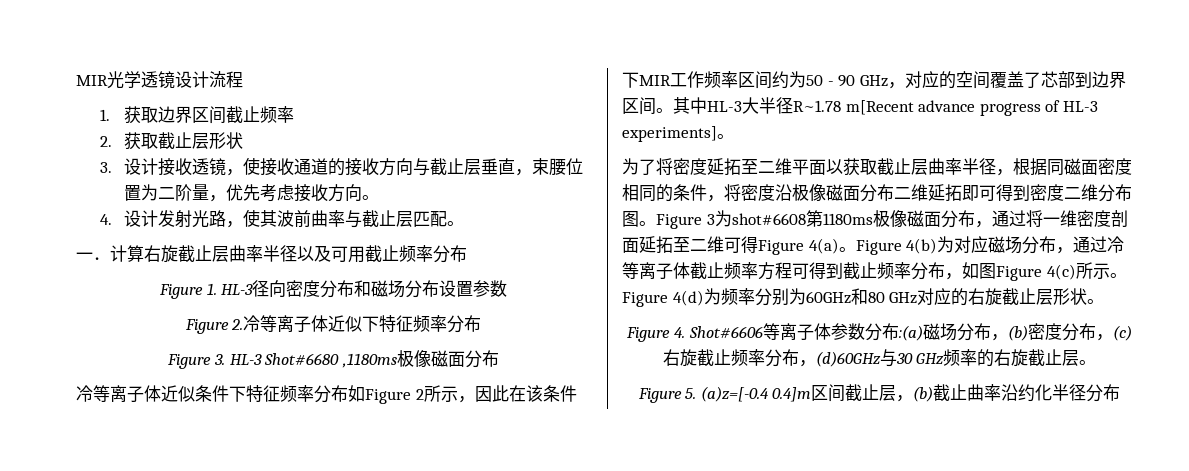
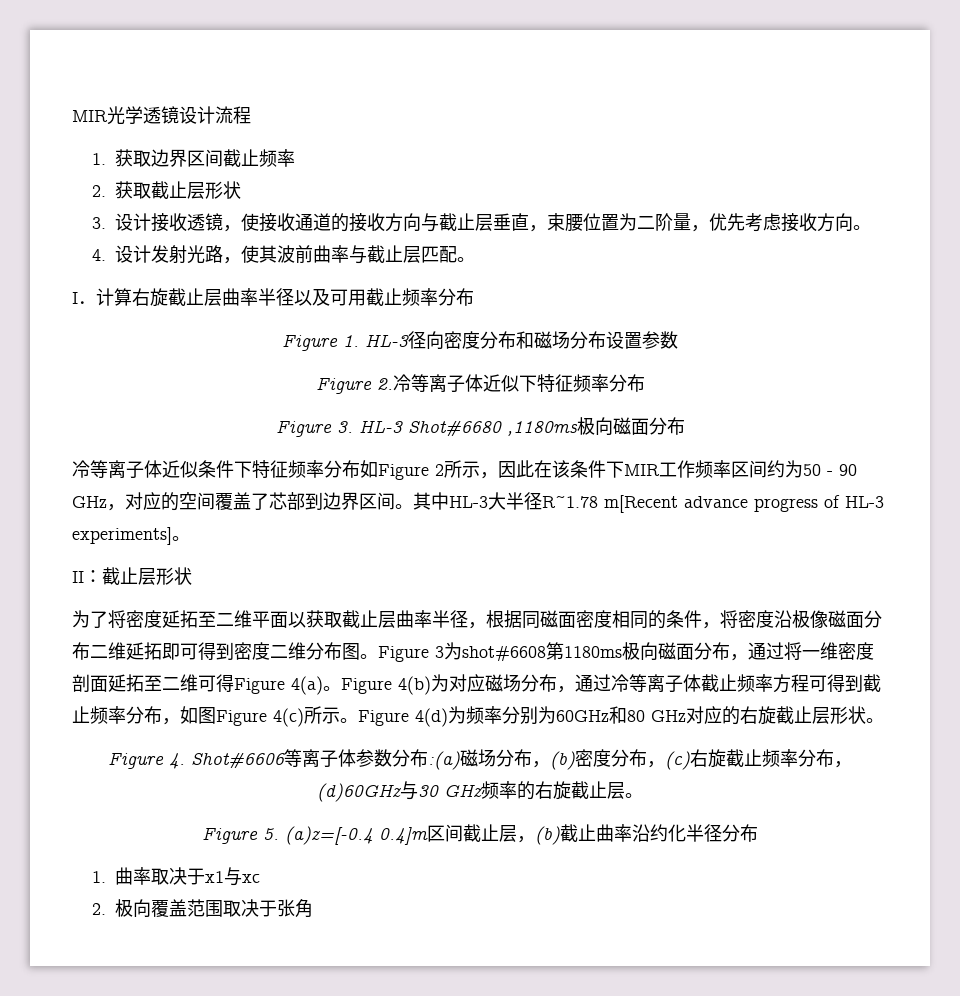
[76,252,93,260] 一 -> [72,292,78,304] I
[413,350,431,367] 像 -> [594,417,613,435] 向
(734, 136) none -> [72,567,192,585] // II：截止层形状
[889,210,907,227] 像 -> [640,642,658,660] 向
(1121, 392) none -> [92,867,261,886] [92,899,314,918] // 1.曲率取决于x1与xc // 2.极向覆盖范围取决于张角

